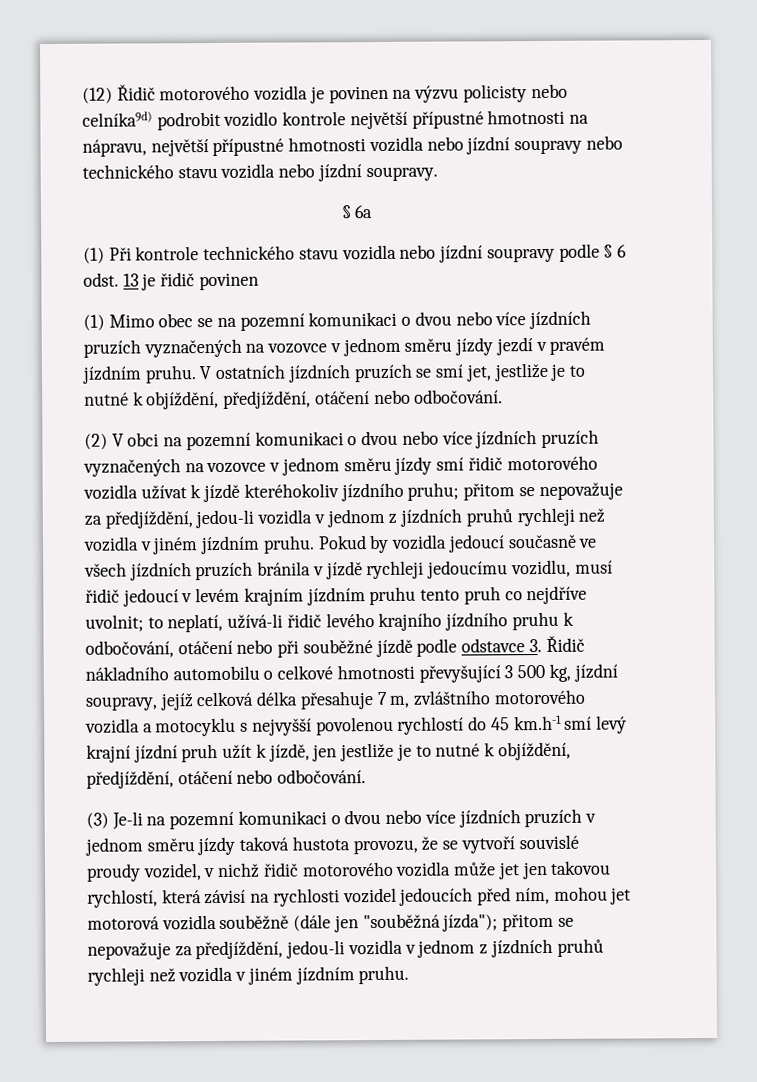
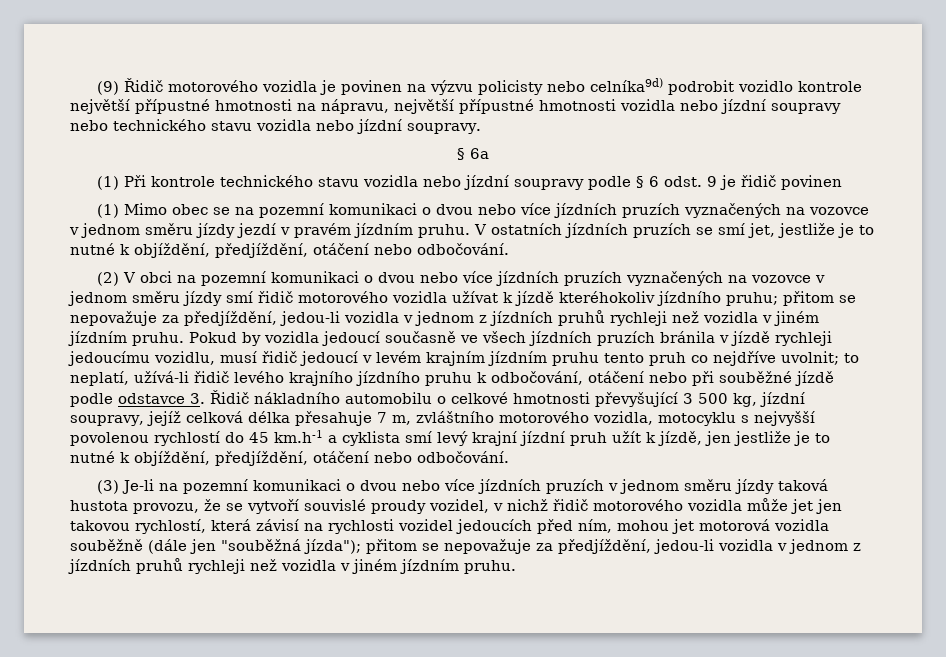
[82,87,113,104] (12) -> [97,81,120,95] (9)
[122,273,139,287] 13 -> [707,176,718,187] 9
[85,718,153,734] vozidla a -> [592,411,653,425] vozidla,
(562, 722) none -> [328,431,400,446] a cyklista

